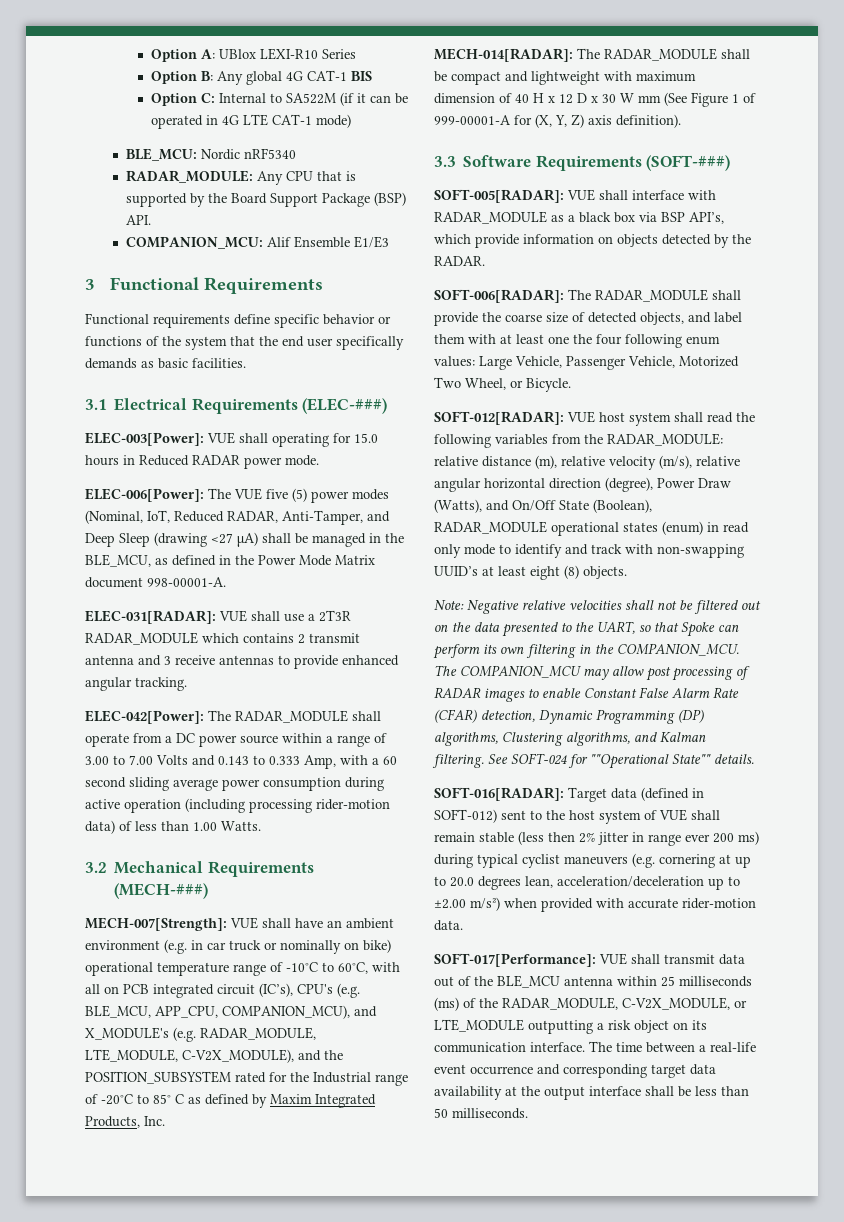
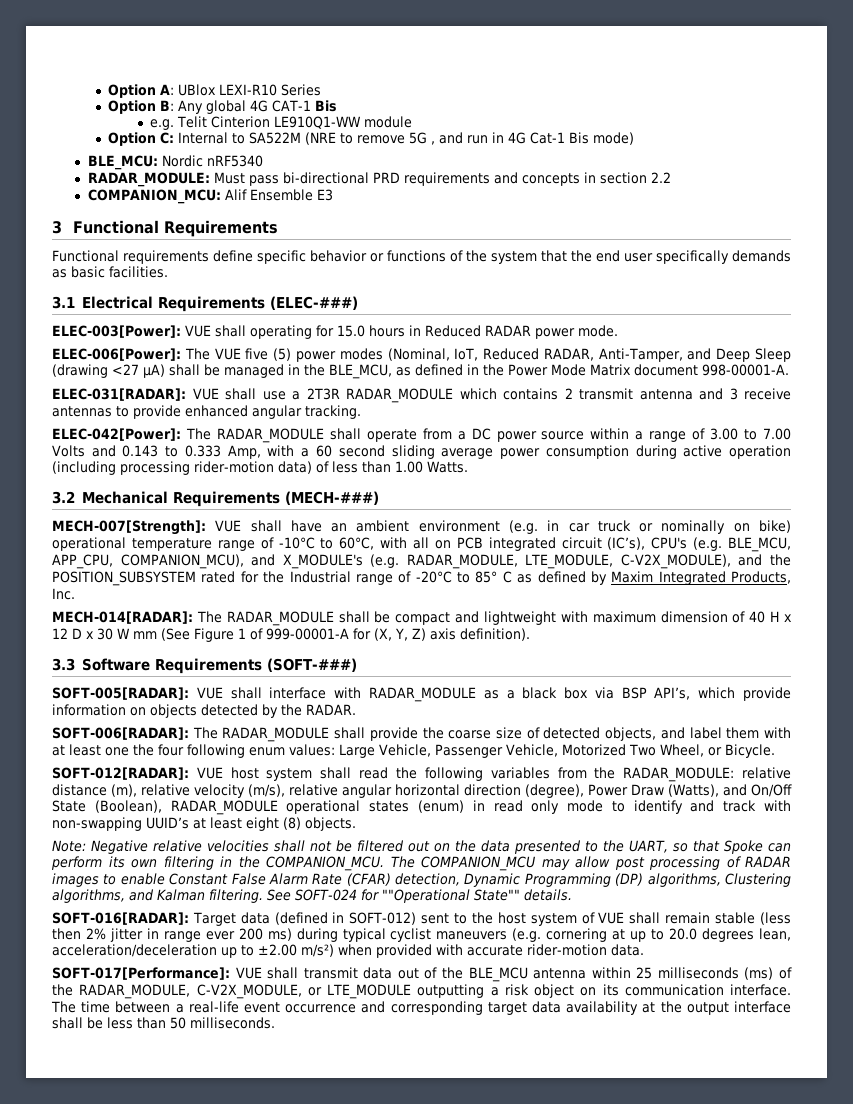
[351,71,373,81] BIS -> [315,100,338,112] [149,116,412,130] Bis // e.g. Telit Cinterion LE910Q1-WW module
[340,92,409,106] [151,114,313,129] (if it can be operated in 4G LTE CAT-1 -> [305,132,590,145] (NRE to remove 5G , and run in 4G Cat-1 Bis
[257,171,357,185] [126,192,407,207] [126,215,152,225] Any CPU that is supported by the Board Support Package (BSP) API. -> [213,172,671,186] Must pass bi-directional PRD requirements and concepts in section 2.2
[354,236,390,248] E1/E3 -> [316,189,333,201] E3

